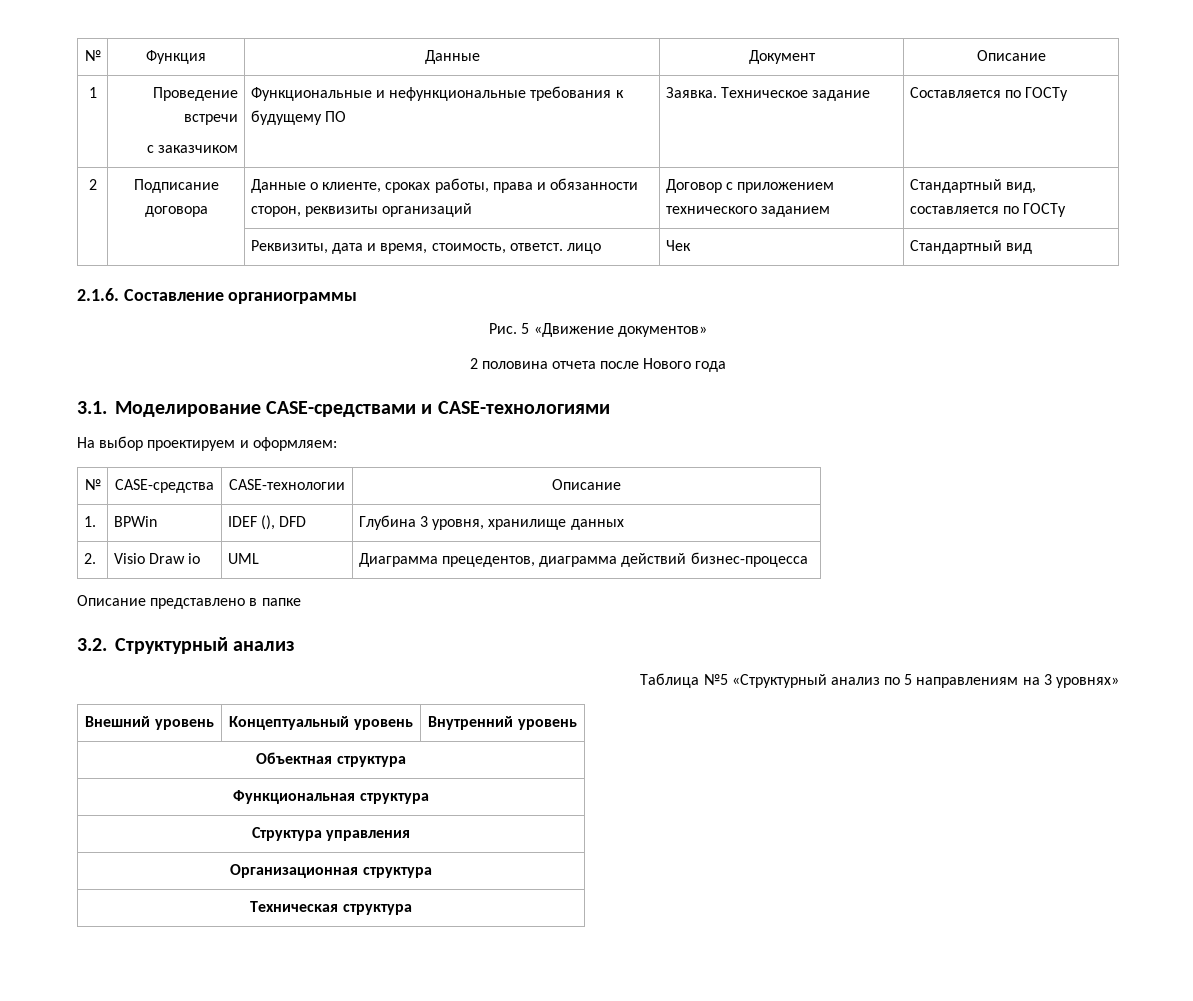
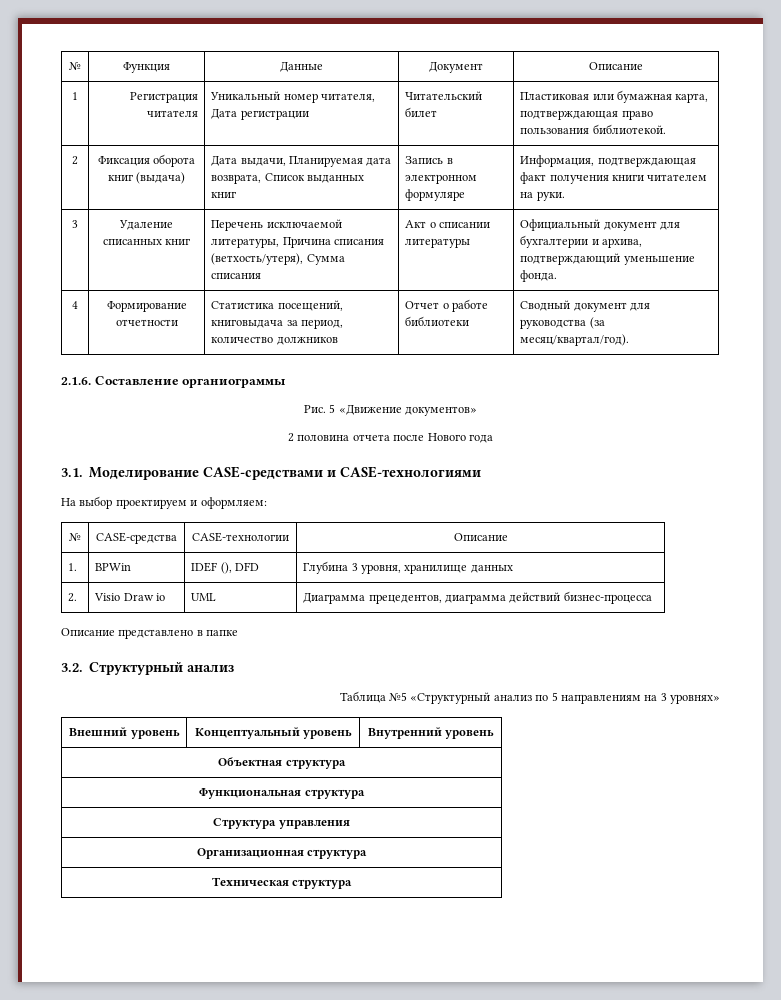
[153,87,239,101] [184,114,239,125] [146,145,239,153] [250,86,624,101] [250,110,347,125] [665,87,871,101] [909,87,1069,101] [88,179,97,190] [133,179,219,193] [144,206,208,217] [250,178,639,193] [250,203,473,217] [665,179,835,193] [665,206,831,217] [909,179,1037,193] [909,203,1067,217] [250,240,602,254] [665,240,691,251] [909,240,1033,254] Проведение встречи // с заказчиком | Функциональные и нефункциональные требования к будущему ПО | Заявка. Техническое задание | Составляется по ГОСТу // 2 | Подписание договора | Данные о клиенте, сроках работы, права и обязанности сторон, реквизиты организаций | Договор с приложением технического заданием | Стандартный вид, составляется по ГОСТу // | | Реквизиты, дата и время, стоимость, ответст. лицо | Чек | Стандартный вид -> [129,92,198,103] [146,110,198,117] [210,91,375,103] [211,108,309,120] [405,91,483,100] [405,107,438,117] [520,90,709,103] [520,110,653,120] [520,124,666,134] [72,156,78,165] [97,154,196,167] [107,172,186,184] [211,155,392,167] [211,173,364,184] [211,191,237,198] [405,156,453,164] [405,174,478,184] [405,189,466,201] [520,155,696,167] [520,172,708,184] [520,191,565,201] [72,220,78,228] [119,220,173,230] [102,238,191,245] [211,219,342,231] [211,237,384,248] [211,253,345,265] [211,273,262,279] [405,220,490,228] [405,238,471,248] [520,219,680,231] [520,235,642,248] [520,253,695,265] [520,270,558,282] [72,301,78,309] [106,301,187,312] [115,319,178,326] [211,300,343,311] [211,319,343,329] [211,336,338,345] [405,299,488,312] [405,316,470,326] [520,300,650,312] [520,317,605,329] [520,334,630,346] Регистрация читателя | Уникальный номер читателя, Дата регистрации | Читательский билет | Пластиковая или бумажная карта, подтверждающая право пользования библиотекой. // 2 | Фиксация оборота книг (выдача) | Дата выдачи, Планируемая дата возврата, Список выданных книг | Запись в электронном формуляре | Информация, подтверждающая факт получения книги читателем на руки. // 3 | Удаление списанных книг | Перечень исключаемой литературы, Причина списания (ветхость/утеря), Сумма списания | Акт о списании литературы | Официальный документ для бухгалтерии и архива, подтверждающий уменьшение фонда. // 4 | Формирование отчетности | Статистика посещений, книговыдача за период, количество должников | Отчет о работе библиотеки | Сводный документ для руководства (за месяц/квартал/год).

